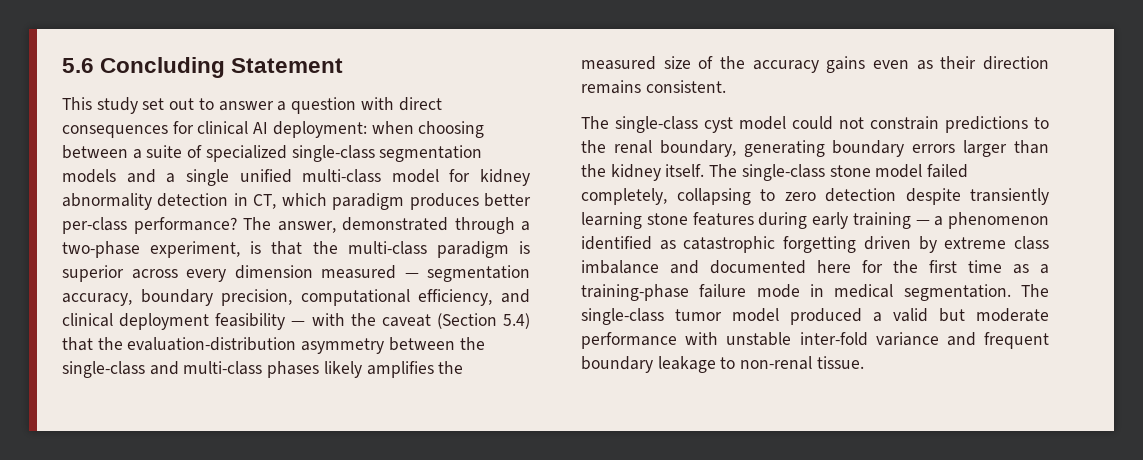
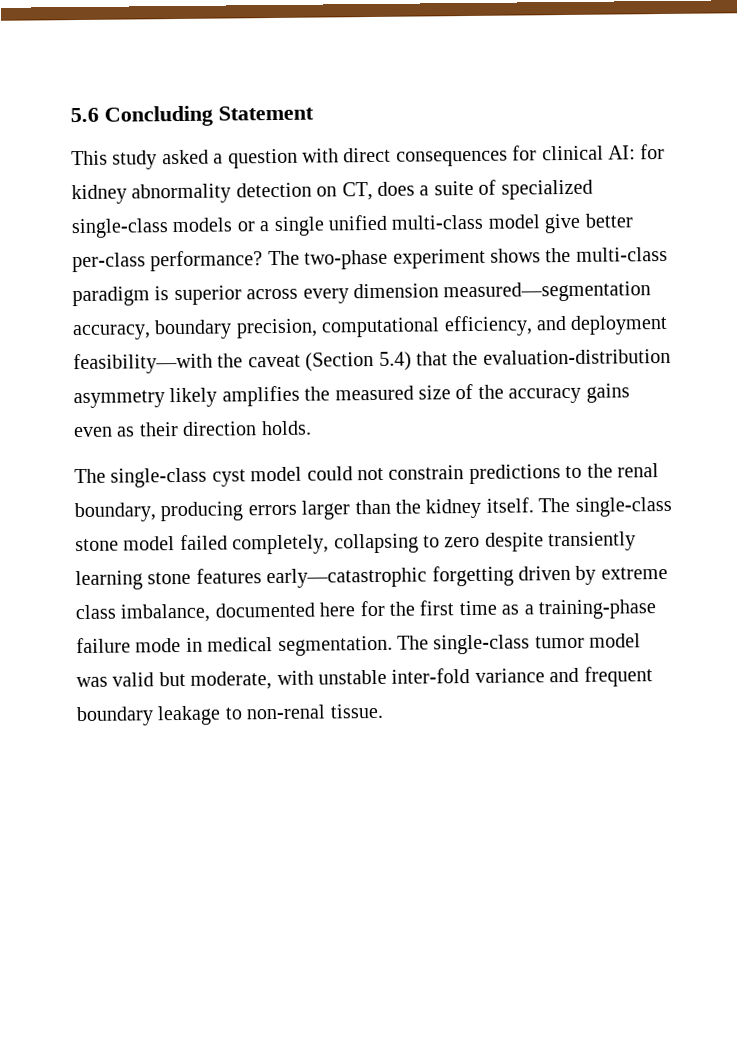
[142,98,274,111] set out to answer -> [161,149,209,165] asked
[253,121,485,138] [62,145,128,159] AI deployment: when choosing between -> [607,143,666,160] [71,181,415,205] AI: for kidney abnormality detection on CT, does
[379,145,483,162] [62,169,156,183] segmentation models and -> [172,217,255,233] models or
[449,169,530,186] [62,193,532,210] [62,217,530,234] [62,241,303,258] for kidney abnormality detection in CT, which paradigm produces better per-class performance? The answer, demonstrated through a two-phase experiment, is that -> [544,213,633,234] [72,248,541,273] give better per-class performance? The two-phase experiment shows
[321,265,530,282] measured — segmentation -> [443,281,652,303] measured—segmentation
[62,313,345,330] clinical deployment feasibility — with -> [570,314,669,335] [73,352,213,375] deployment feasibility—with
[388,337,485,351] [62,361,320,378] between the single-class and multi-class phases -> (165, 399) none
[581,80,726,94] remains consistent. -> [260,420,312,436] holds.
[743,140,905,157] generating boundary -> [160,501,244,522] producing
[825,188,896,202] detection -> (481, 542) none
[758,212,1049,229] [581,236,776,253] during early training — a phenomenon identified as catastrophic -> [266,567,428,589] early—catastrophic
[581,260,699,274] imbalance and -> [120,603,211,623] imbalance,
[790,308,1049,325] [581,332,677,349] produced a valid but moderate performance -> [76,671,273,690] was valid but moderate,

